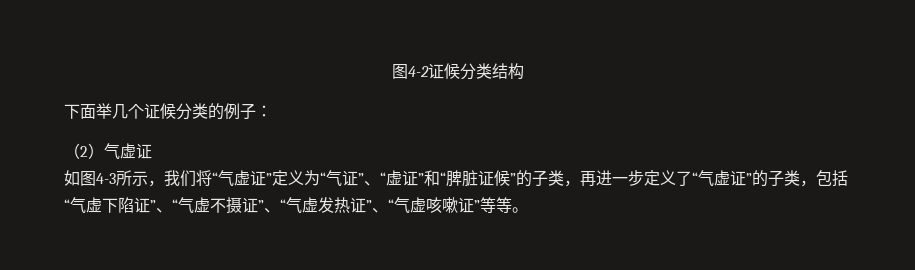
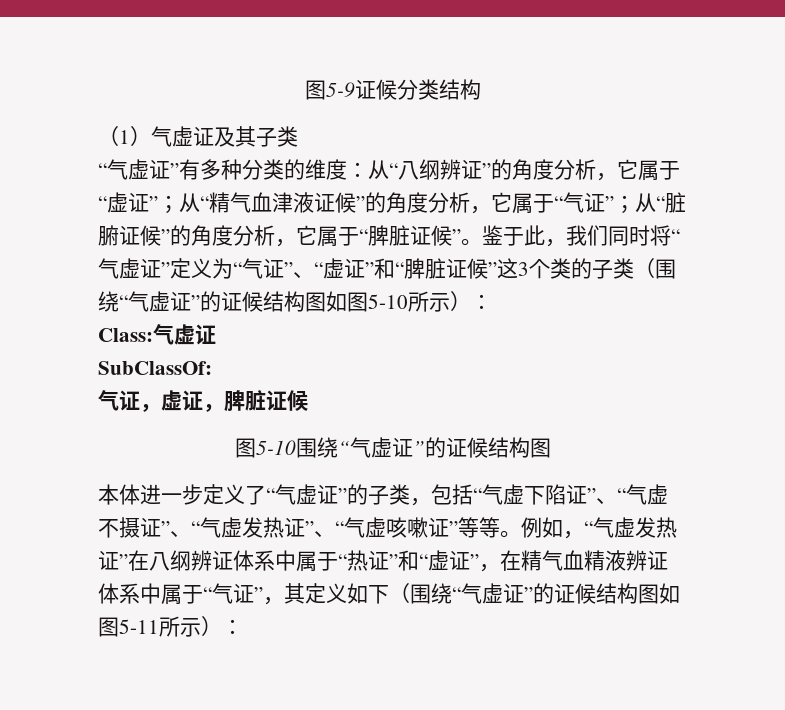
[391,64,429,79] 图4-2 -> [304,80,355,100] 图5-9
[64,103,272,120] [64,143,88,159] // 下面举几个证候分类的例子： // （2 -> [98,126,130,146] // （1
[64,170,196,187] // 如图4-3所示，我们 -> [214,126,298,147] [98,159,680,181] [98,192,686,214] [98,225,650,247] 及其子类 // “气虚证”有多种分类的维度：从“八纲辨证”的角度分析，它属于“虚证”；从“精气血津液证候”的角度分析，它属于“气证”；从“脏腑证候”的角度分析，它属于“脾脏证候”。鉴于此，我们同时
[516,170,596,187] 的子类，再 -> [497,258,676,279] [98,291,492,312] [98,324,216,345] [98,361,212,375] [98,390,308,412] [234,437,551,458] [98,484,140,505] 这3个类的子类（围绕“气虚证”的证候结构图如图5-10所示）： // Class:气虚证 // SubClassOf: // 气证，虚证，脾脏证候 // 图5-10围绕“气虚证”的证候结构图 // 本体
(528, 210) none -> [521,517,677,539] [98,550,668,572] [98,583,680,605] [98,616,243,637] 例如，“气虚发热证”在八纲辨证体系中属于“热证”和“虚证”，在精气血精液辨证体系中属于“气证”，其定义如下（围绕“气虚证”的证候结构图如图5-11所示）：

